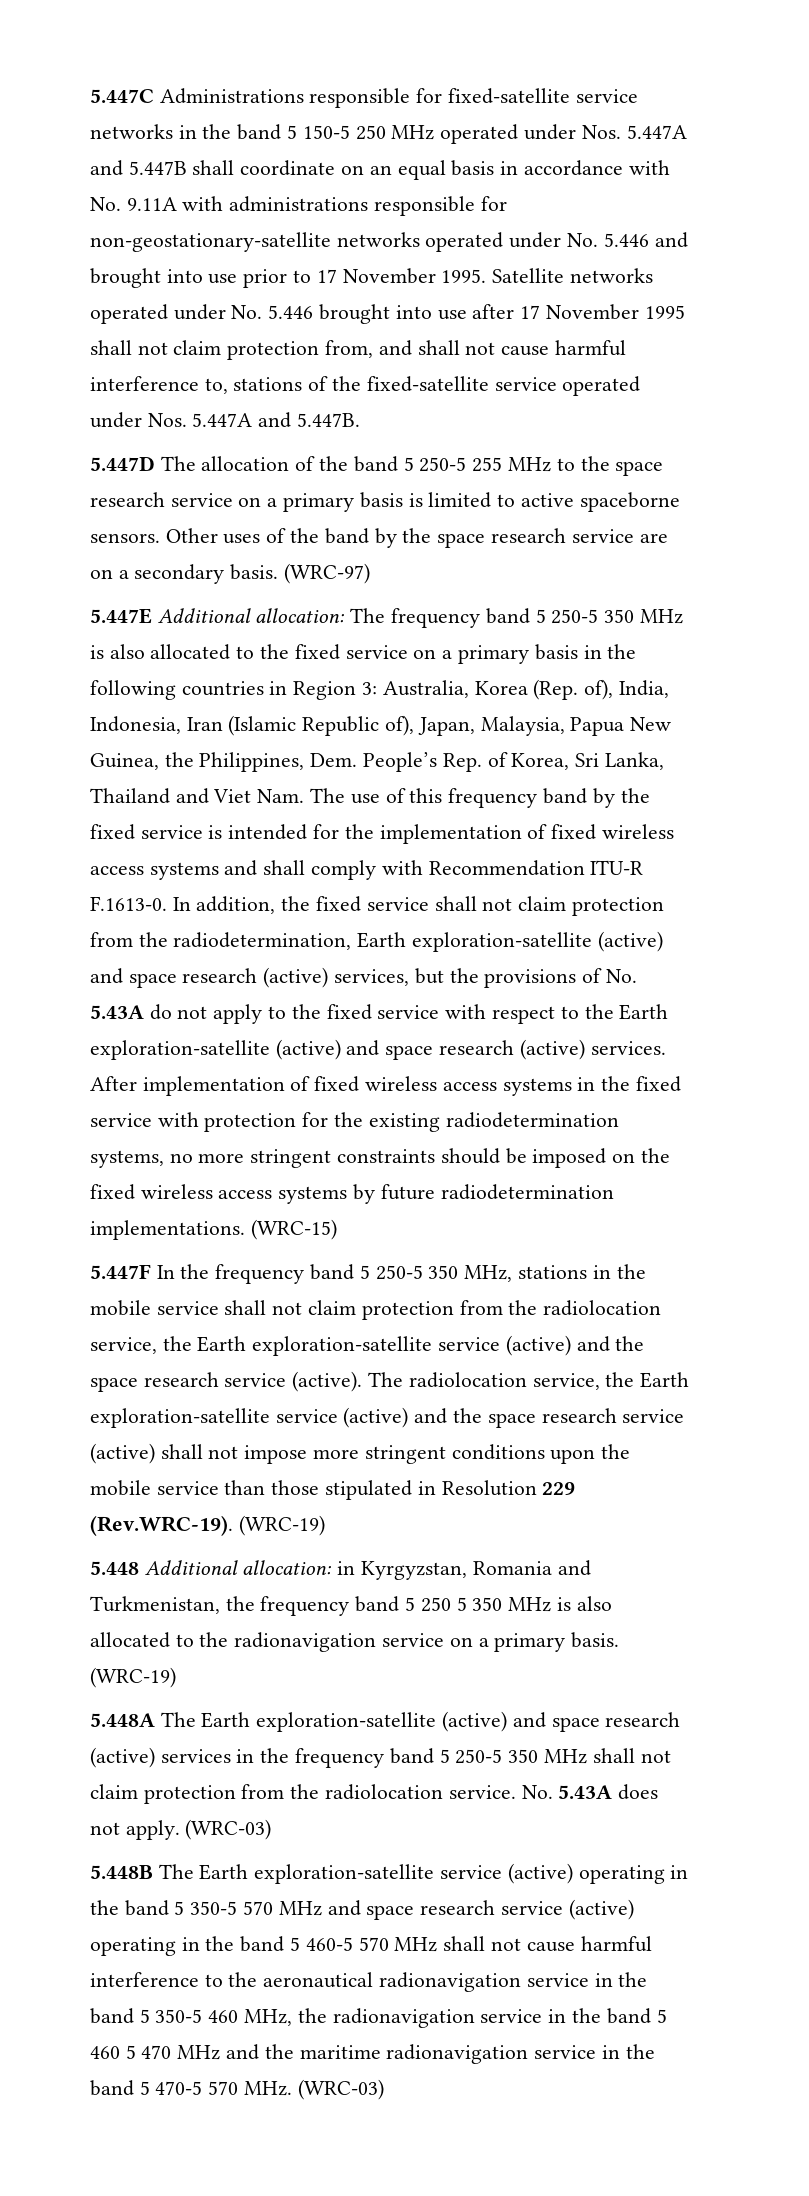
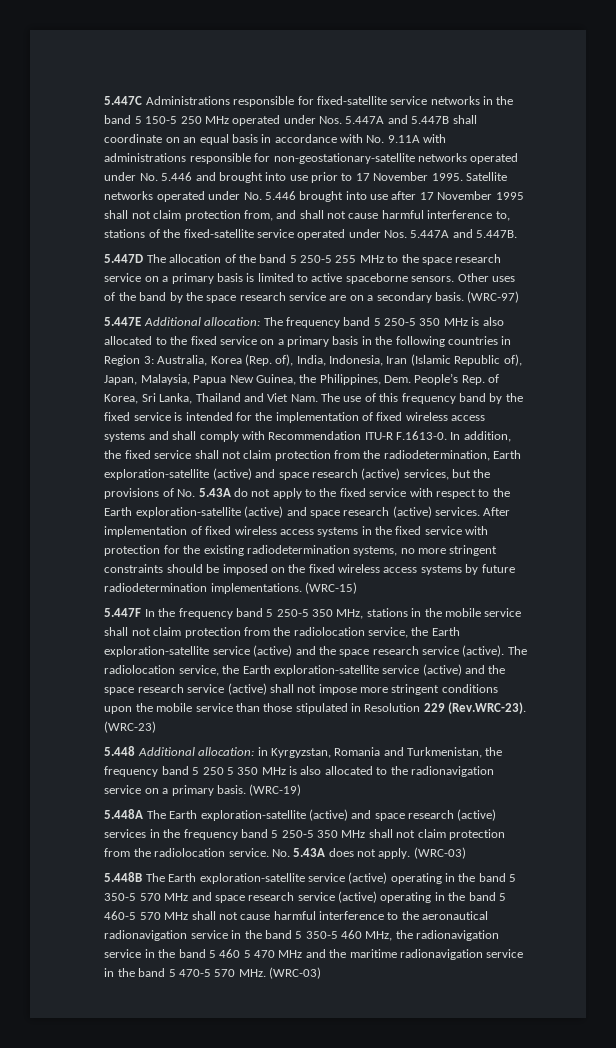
[89,1515,325,1536] (Rev.WRC-19). (WRC-19) -> [448,702,527,714] [104,721,157,733] (Rev.WRC-23). (WRC-23)

